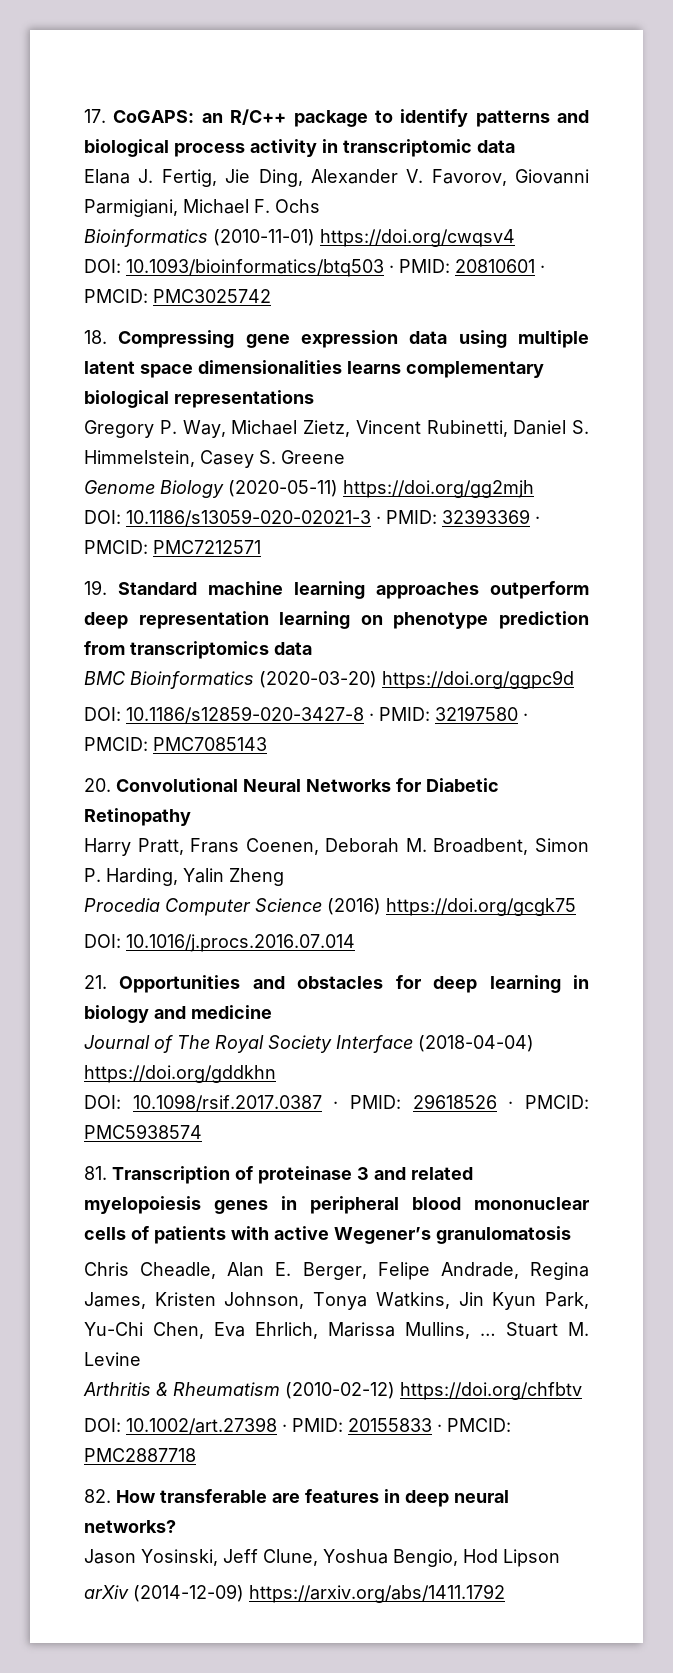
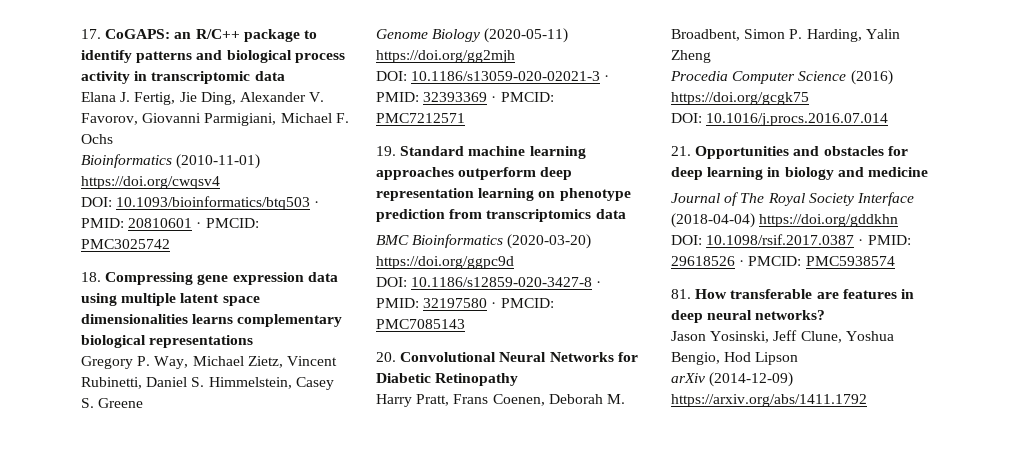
[112,1166,473,1184] [84,1196,589,1214] [84,1226,571,1244] [84,1262,589,1280] [84,1292,589,1310] [84,1322,589,1339] [84,1352,141,1366] [83,1382,582,1400] [84,1417,511,1434] [84,1448,196,1462] [84,1489,111,1503] Transcription of proteinase 3 and related myelopoiesis genes in peripheral blood mononuclear cells of patients with active Wegener’s granulomatosis // Chris Cheadle, Alan E. Berger, Felipe Andrade, Regina James, Kristen Johnson, Tonya Watkins, Jin Kyun Park, Yu-Chi Chen, Eva Ehrlich, Marissa Mullins, … Stuart M. Levine // Arthritis & Rheumatism (2010-02-12) https://doi.org/chfbtv // DOI: 10.1002/art.27398 · PMID: 20155833 · PMCID: PMC2887718 // 82. -> (691, 294) none

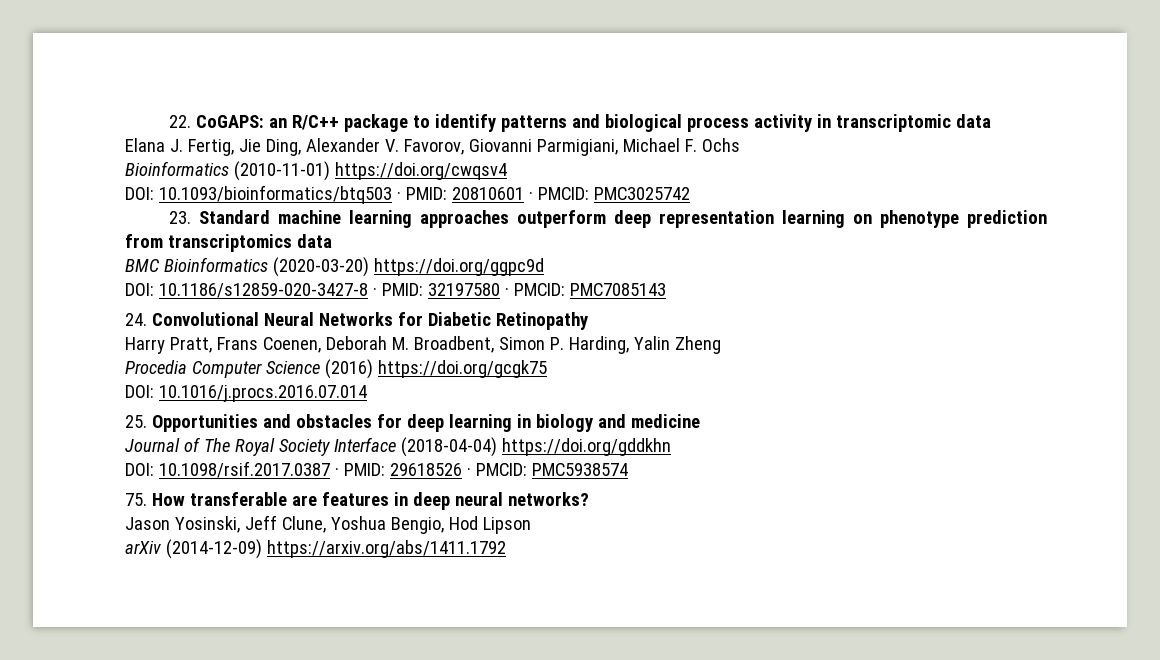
[81,29,101,39] 17. -> [168,115,191,128] 22.
[81,272,338,285] [81,293,260,306] [81,314,343,327] [81,335,254,348] [81,356,337,369] [81,377,334,390] [81,398,144,408] [376,28,569,43] [376,50,515,63] [376,71,610,81] [376,92,554,102] [376,113,465,123] [376,146,396,156] 18. Compressing gene expression data using multiple latent space dimensionalities learns complementary biological representations // Gregory P. Way, Michael Zietz, Vincent Rubinetti, Daniel S. Himmelstein, Casey S. Greene // Genome Biology (2020-05-11) https://doi.org/gg2mjh // DOI: 10.1186/s13059-020-02021-3 · PMID: 32393369 · PMCID: PMC7212571 // 19. -> [168,211,191,224] 23.
[376,352,396,362] 20. -> [125,313,147,326] 24.
[671,146,691,156] 21. -> [125,415,147,428] 25.
[671,289,691,299] 81. -> [125,493,147,506] 75.

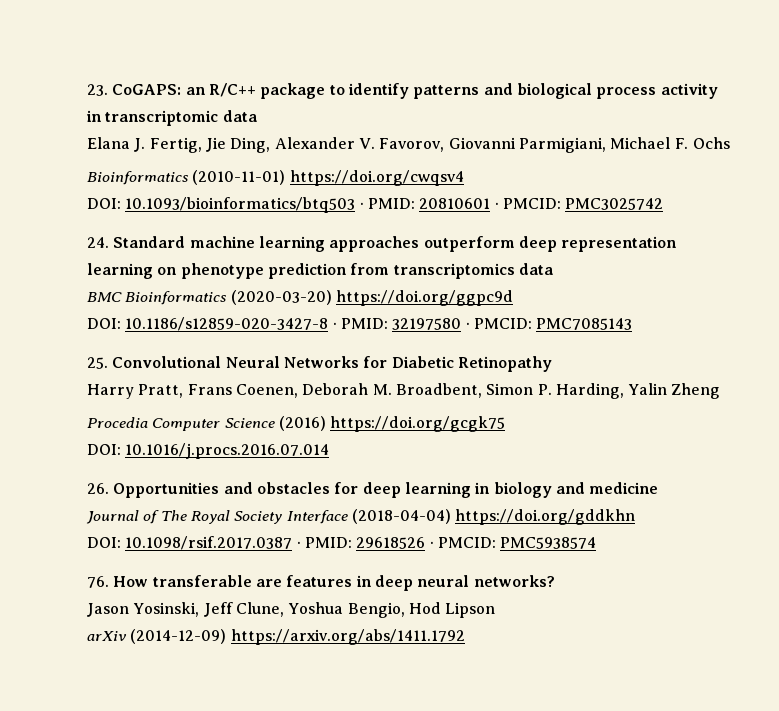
[168,115,191,128] 22. -> [87,84,108,96] 23.
[168,211,191,224] 23. -> [87,237,109,248] 24.
[125,313,147,326] 24. -> [87,357,108,369] 25.
[125,415,147,428] 25. -> [87,483,109,494] 26.
[125,493,147,506] 75. -> [87,576,109,588] 76.

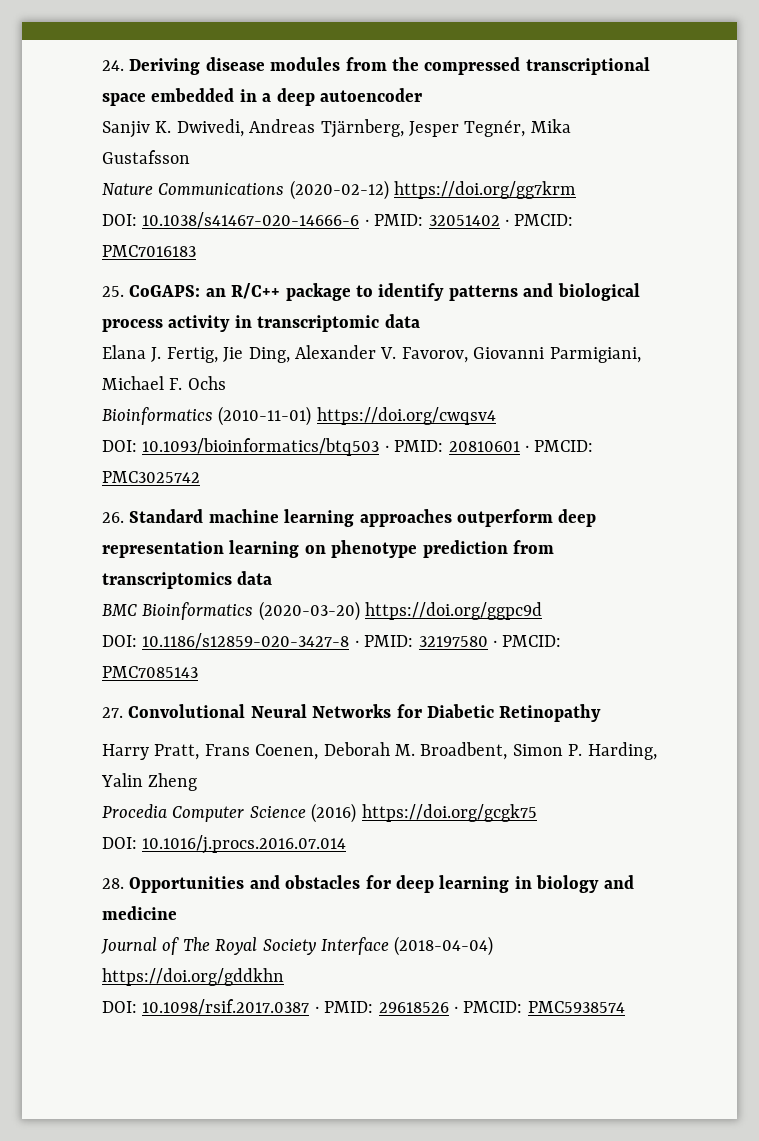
[87,84,108,96] 23. -> [102,57,650,75] [102,88,422,106] [102,119,571,138] [102,150,190,164] [102,180,577,200] [102,212,574,228] [102,245,196,257] [102,286,124,297] 24. Deriving disease modules from the compressed transcriptional space embedded in a deep autoencoder // Sanjiv K. Dwivedi, Andreas Tjärnberg, Jesper Tegnér, Mika Gustafsson // Nature Communications (2020-02-12) https://doi.org/gg7krm // DOI: 10.1038/s41467-020-14666-6 · PMID: 32051402 · PMCID: PMC7016183 // 25.
[87,237,109,248] 24. -> [102,512,124,523] 26.
[87,357,108,369] 25. -> [102,707,123,718] 27.
[87,483,109,494] 26. -> [102,878,124,889] 28.
[87,575,555,591] [87,602,496,618] [87,629,465,645] // 76. How transferable are features in deep neural networks? // Jason Yosinski, Jeff Clune, Yoshua Bengio, Hod Lipson // arXiv (2014-12-09) https://arxiv.org/abs/1411.1792 -> (625, 1007) none

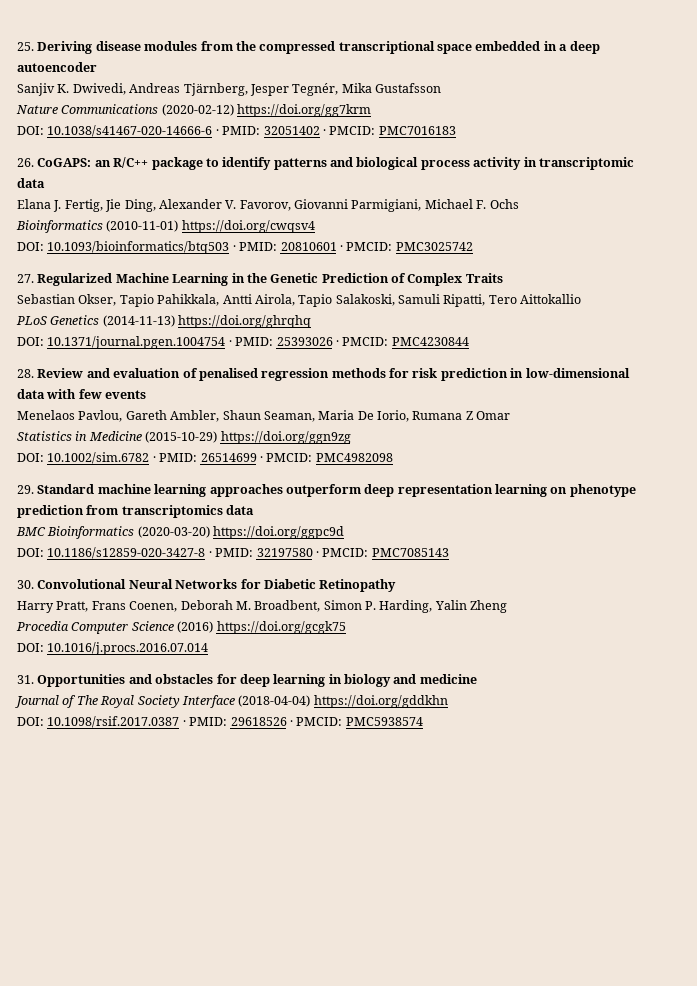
[102,60,124,71] 24. -> [17,42,34,51] 25.
[102,286,124,297] 25. -> [17,158,34,167] 26.
[102,512,124,523] 26. -> [17,273,503,286] [17,294,582,307] [16,315,312,328] [17,336,469,349] [17,368,630,381] [17,389,147,399] [17,410,511,422] [17,431,351,444] [17,452,393,464] [17,485,34,494] 27. Regularized Machine Learning in the Genetic Prediction of Complex Traits // Sebastian Okser, Tapio Pahikkala, Antti Airola, Tapio Salakoski, Samuli Ripatti, Tero Aittokallio // PLoS Genetics (2014-11-13) https://doi.org/ghrqhq // DOI: 10.1371/journal.pgen.1004754 · PMID: 25393026 · PMCID: PMC4230844 // 28. Review and evaluation of penalised regression methods for risk prediction in low‐dimensional data with few events // Menelaos Pavlou, Gareth Ambler, Shaun Seaman, Maria De Iorio, Rumana Z Omar // Statistics in Medicine (2015-10-29) https://doi.org/ggn9zg // DOI: 10.1002/sim.6782 · PMID: 26514699 · PMCID: PMC4982098 // 29.
[102,707,123,718] 27. -> [17,580,34,589] 30.
[102,878,124,889] 28. -> [17,675,34,684] 31.

